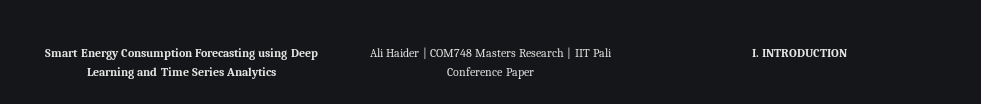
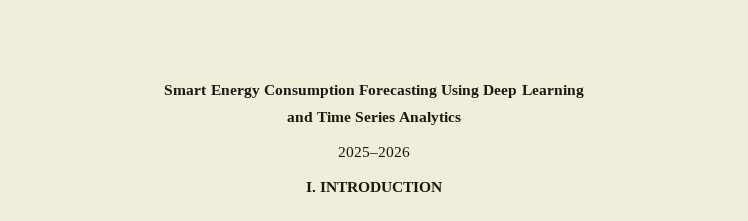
[258,48,288,60] using -> [441,85,480,98] Using
(135, 73) none -> (584, 91) //
[370,47,612,59] [447,67,534,79] Ali Haider | COM748 Masters Research | IIT Pali Conference Paper -> [338,147,410,157] 2025–2026

